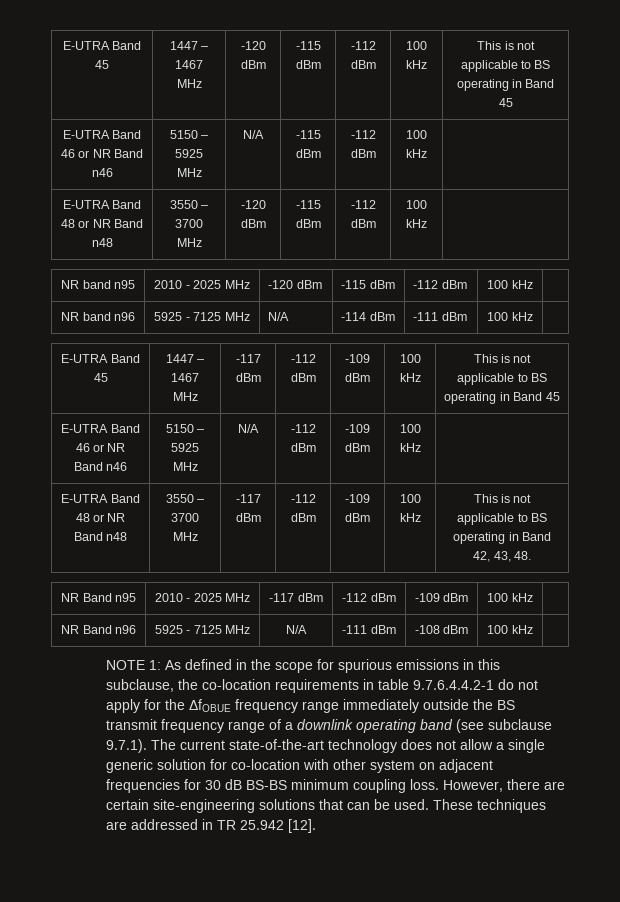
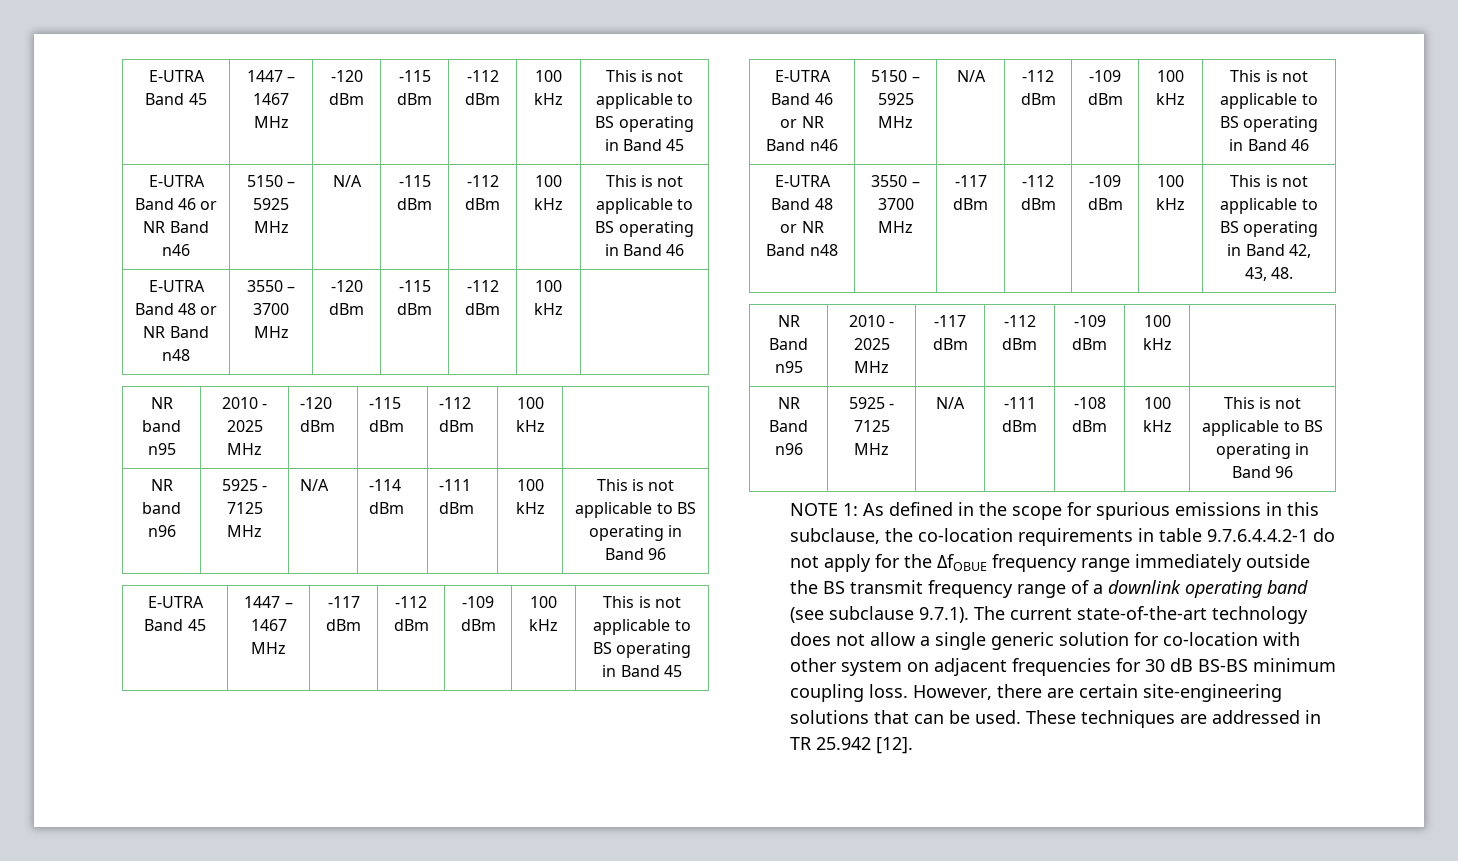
(427, 153) none -> [605,175,684,187] [595,198,694,214] [595,221,694,237] [604,244,685,256] This is not applicable to BS operating in Band 46
(533, 316) none -> [596,479,675,491] [575,502,696,518] [588,525,683,541] [604,548,667,560] This is not applicable to BS operating in Band 96
(421, 447) none -> [1230,70,1308,82] [1220,93,1318,109] [1219,116,1319,132] [1229,139,1309,151] This is not applicable to BS operating in Band 46
(533, 629) none -> [1223,397,1302,409] [1202,420,1323,436] [1215,443,1310,459] [1231,466,1294,478] This is not applicable to BS operating in Band 96

